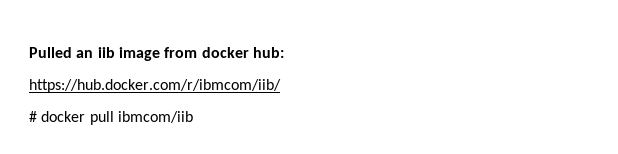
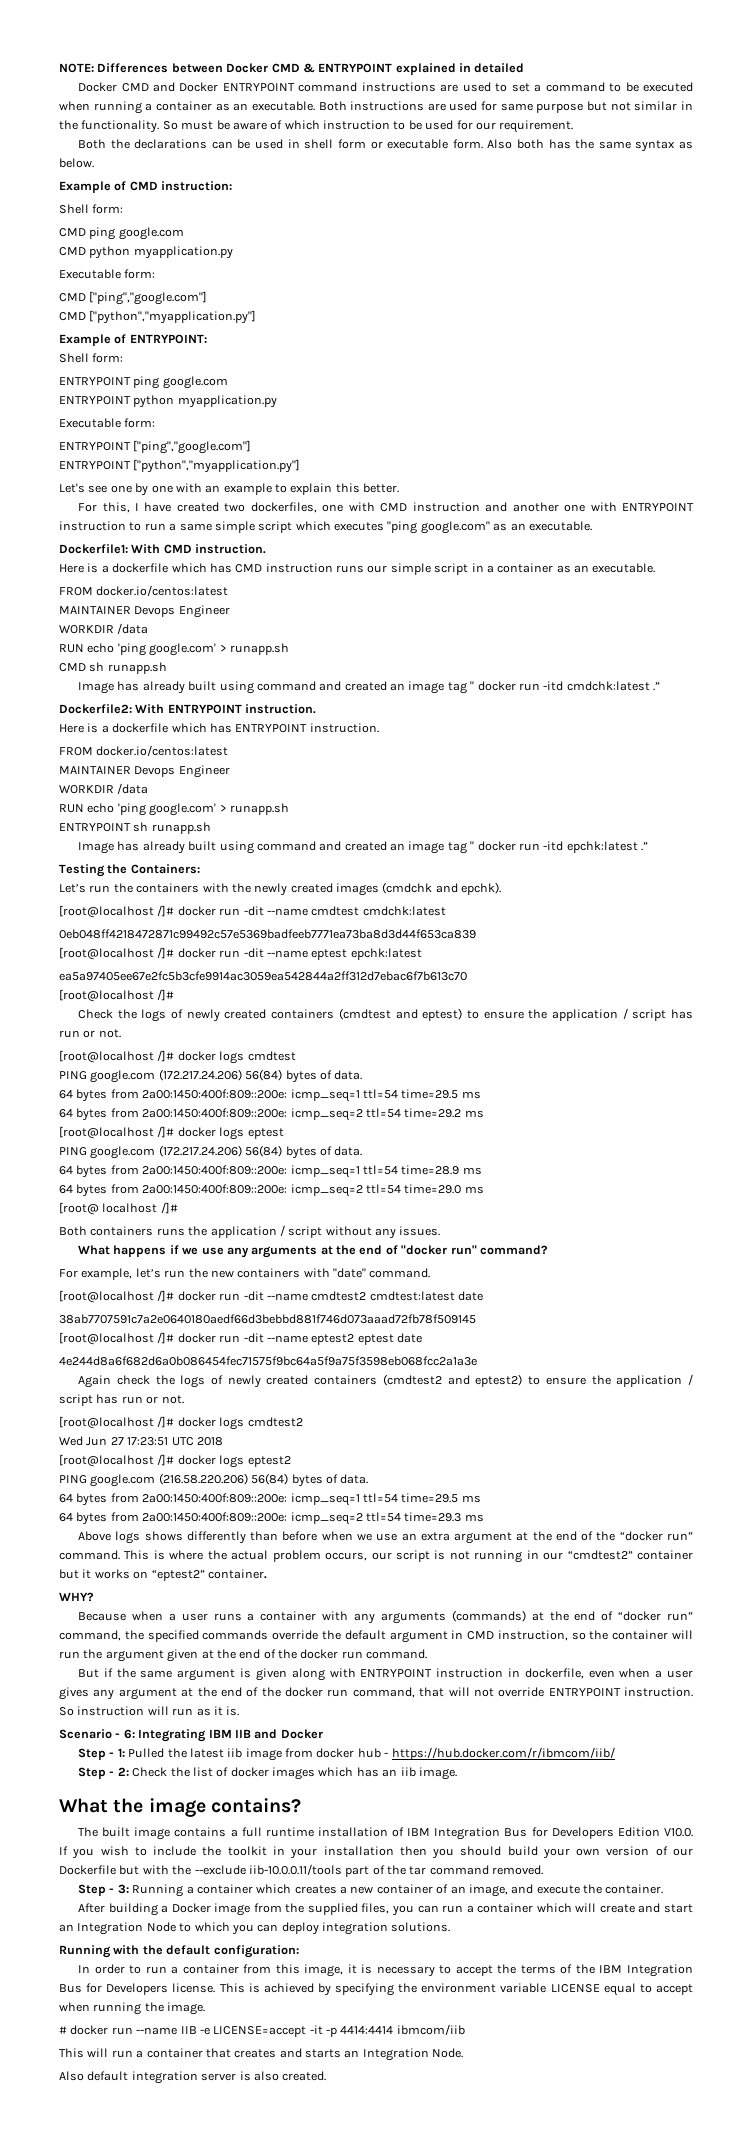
[29,47,284,61] [29,79,281,93] [29,111,193,125] Pulled an iib image from docker hub: // https://hub.docker.com/r/ibmcom/iib/ // # docker pull ibmcom/iib -> [59,63,525,75] [78,82,694,92] [59,101,693,114] [59,120,574,133] [78,139,693,152] [59,158,94,168] [59,181,233,193] [59,204,124,214] [59,227,184,240] [59,246,233,259] [59,269,156,279] [59,291,208,305] [59,310,257,324] [59,334,207,346] [59,353,124,363] [59,376,228,389] [59,395,277,408] [59,418,156,428] [59,440,252,454] [59,459,301,473] [59,483,400,496] [78,502,695,513] [59,521,592,534] [59,544,267,554] [59,563,656,575] [59,585,229,596] [59,605,230,618] [59,623,149,634] [59,643,289,656] [59,662,167,674] [78,681,661,694] [59,704,317,714] [59,723,379,733] [59,745,229,756] [59,765,230,778] [59,783,149,794] [59,803,289,816] [59,822,211,834] [78,841,649,854] [59,864,200,877] [59,882,502,896] [59,905,446,918] [59,929,476,939] [59,947,422,960] [59,971,467,981] [59,989,175,1002] [78,1008,694,1022] [59,1029,121,1038] [59,1050,296,1064] [59,1069,363,1083] [59,1089,481,1102] [59,1108,484,1121] [59,1126,284,1140] [59,1145,363,1159] [59,1165,482,1178] [59,1184,484,1197] [59,1202,178,1215] [59,1225,441,1239] [78,1245,548,1258] [59,1268,431,1280] [59,1290,483,1303] [59,1314,476,1324] [59,1332,422,1345] [59,1356,477,1366] [78,1374,693,1388] [59,1394,184,1406] [59,1416,303,1430] [59,1436,223,1446] [59,1454,291,1468] [59,1473,369,1487] [59,1493,481,1506] [59,1512,484,1525] [78,1531,693,1544] [59,1550,693,1563] [59,1569,267,1581] [59,1592,94,1602] [78,1610,693,1624] [59,1630,694,1643] [59,1649,428,1662] [78,1668,693,1681] [59,1687,693,1700] [59,1706,240,1716] [59,1729,323,1742] [78,1747,615,1761] [78,1767,457,1780] [59,1798,301,1817] [78,1827,694,1840] [59,1846,694,1859] [59,1864,544,1877] [78,1884,664,1897] [78,1903,693,1916] [59,1922,451,1935] [59,1945,299,1958] [78,1964,693,1977] [59,1983,693,1996] [59,2002,206,2015] [59,2024,465,2037] [59,2048,464,2061] [59,2071,327,2084] NOTE: Differences between Docker CMD & ENTRYPOINT explained in detailed // Docker CMD and Docker ENTRYPOINT command instructions are used to set a command to be executed when running a container as an executable. Both instructions are used for same purpose but not similar in the functionality. So must be aware of which instruction to be used for our requirement. // Both the declarations can be used in shell form or executable form. Also both has the same syntax as below. // Example of CMD instruction: // Shell form: // CMD ping google.com // CMD python myapplication.py // Executable form: // CMD ["ping","google.com"] // CMD ["python","myapplication.py"] // Example of ENTRYPOINT: // Shell form: // ENTRYPOINT ping google.com // ENTRYPOINT python myapplication.py // Executable form: // ENTRYPOINT ["ping","google.com"] // ENTRYPOINT ["python","myapplication.py"] // Let's see one by one with an example to explain this better. // For this, I have created two dockerfiles, one with CMD instruction and another one with ENTRYPOINT instruction to run a same simple script which executes "ping google.com" as an executable. // Dockerfile1: With CMD instruction. // Here is a dockerfile which has CMD instruction runs our simple script in a container as an executable. // FROM docker.io/centos:latest // MAINTAINER Devops Engineer // WORKDIR /data // RUN echo 'ping google.com' > runapp.sh // CMD sh runapp.sh // Image has already built using command and created an image tag " docker run -itd cmdchk:latest .” // Dockerfile2: With ENTRYPOINT instruction. // Here is a dockerfile which has ENTRYPOINT instruction. // FROM docker.io/centos:latest // MAINTAINER Devops Engineer // WORKDIR /data // RUN echo 'ping google.com' > runapp.sh // ENTRYPOINT sh runapp.sh // Image has already built using command and created an image tag " docker run -itd epchk:latest .” // Testing the Containers: // Let’s run the containers with the newly created images (cmdchk and epchk). // [root@localhost /]# docker run -dit --name cmdtest cmdchk:latest // 0eb048ff4218472871c99492c57e5369badfeeb7771ea73ba8d3d44f653ca839 // [root@localhost /]# docker run -dit --name eptest epchk:latest // ea5a97405ee67e2fc5b3cfe9914ac3059ea542844a2ff312d7ebac6f7b613c70 // [root@localhost /]# // Check the logs of newly created containers (cmdtest and eptest) to ensure the application / script has run or not. // [root@localhost /]# docker logs cmdtest // PING google.com (172.217.24.206) 56(84) bytes of data. // 64 bytes from 2a00:1450:400f:809::200e: icmp_seq=1 ttl=54 time=29.5 ms // 64 bytes from 2a00:1450:400f:809::200e: icmp_seq=2 ttl=54 time=29.2 ms // [root@localhost /]# docker logs eptest // PING google.com (172.217.24.206) 56(84) bytes of data. // 64 bytes from 2a00:1450:400f:809::200e: icmp_seq=1 ttl=54 time=28.9 ms // 64 bytes from 2a00:1450:400f:809::200e: icmp_seq=2 ttl=54 time=29.0 ms // [root@ localhost /]# // Both containers runs the application / script without any issues. // What happens if we use any arguments at the end of "docker run" command? // For example, let’s run the new containers with "date" command. // [root@localhost /]# docker run -dit --name cmdtest2 cmdtest:latest date // 38ab7707591c7a2e0640180aedf66d3bebbd881f746d073aaad72fb78f509145 // [root@localhost /]# docker run -dit --name eptest2 eptest date // 4e244d8a6f682d6a0b086454fec71575f9bc64a5f9a75f3598eb068fcc2a1a3e // Again check the logs of newly created containers (cmdtest2 and eptest2) to ensure the application / script has run or not. // [root@localhost /]# docker logs cmdtest2 // Wed Jun 27 17:23:51 UTC 2018 // [root@localhost /]# docker logs eptest2 // PING google.com (216.58.220.206) 56(84) bytes of data. // 64 bytes from 2a00:1450:400f:809::200e: icmp_seq=1 ttl=54 time=29.5 ms // 64 bytes from 2a00:1450:400f:809::200e: icmp_seq=2 ttl=54 time=29.3 ms // Above logs shows differently than before when we use an extra argument at the end of the “docker run” command. This is where the actual problem occurs, our script is not running in our “cmdtest2” container but it works on “eptest2” container. // WHY? // Because when a user runs a container with any arguments (commands) at the end of “docker run” command, the specified commands override the default argument in CMD instruction, so the container will run the argument given at the end of the docker run command. // But if the same argument is given along with ENTRYPOINT instruction in dockerfile, even when a user gives any argument at the end of the docker run command, that will not override ENTRYPOINT instruction. So instruction will run as it is. // Scenario - 6: Integrating IBM IIB and Docker // Step - 1: Pulled the latest iib image from docker hub - https://hub.docker.com/r/ibmcom/iib/ // Step - 2: Check the list of docker images which has an iib image. // What the image contains? // The built image contains a full runtime installation of IBM Integration Bus for Developers Edition V10.0. If you wish to include the toolkit in your installation then you should build your own version of our Dockerfile but with the --exclude iib-10.0.0.11/tools part of the tar command removed. // Step - 3: Running a container which creates a new container of an image, and execute the container. // After building a Docker image from the supplied files, you can run a container which will create and start an Integration Node to which you can deploy integration solutions. // Running with the default configuration: // In order to run a container from this image, it is necessary to accept the terms of the IBM Integration Bus for Developers license. This is achieved by specifying the environment variable LICENSE equal to accept when running the image. // # docker run --name IIB -e LICENSE=accept -it -p 4414:4414 ibmcom/iib // This will run a container that creates and starts an Integration Node. // Also default integration server is also created.

